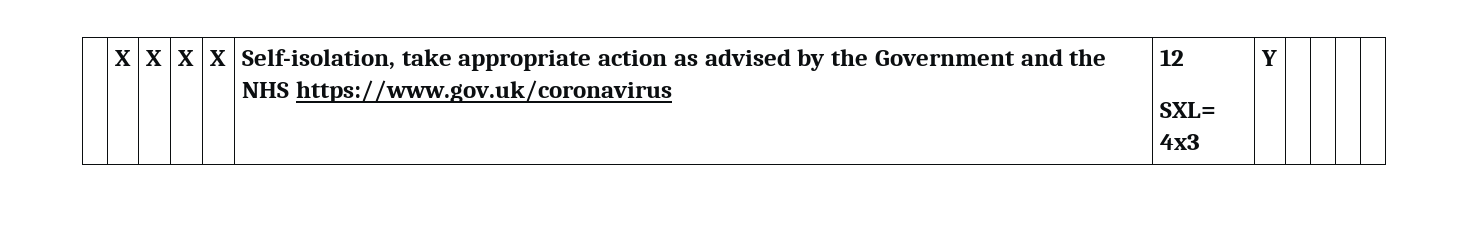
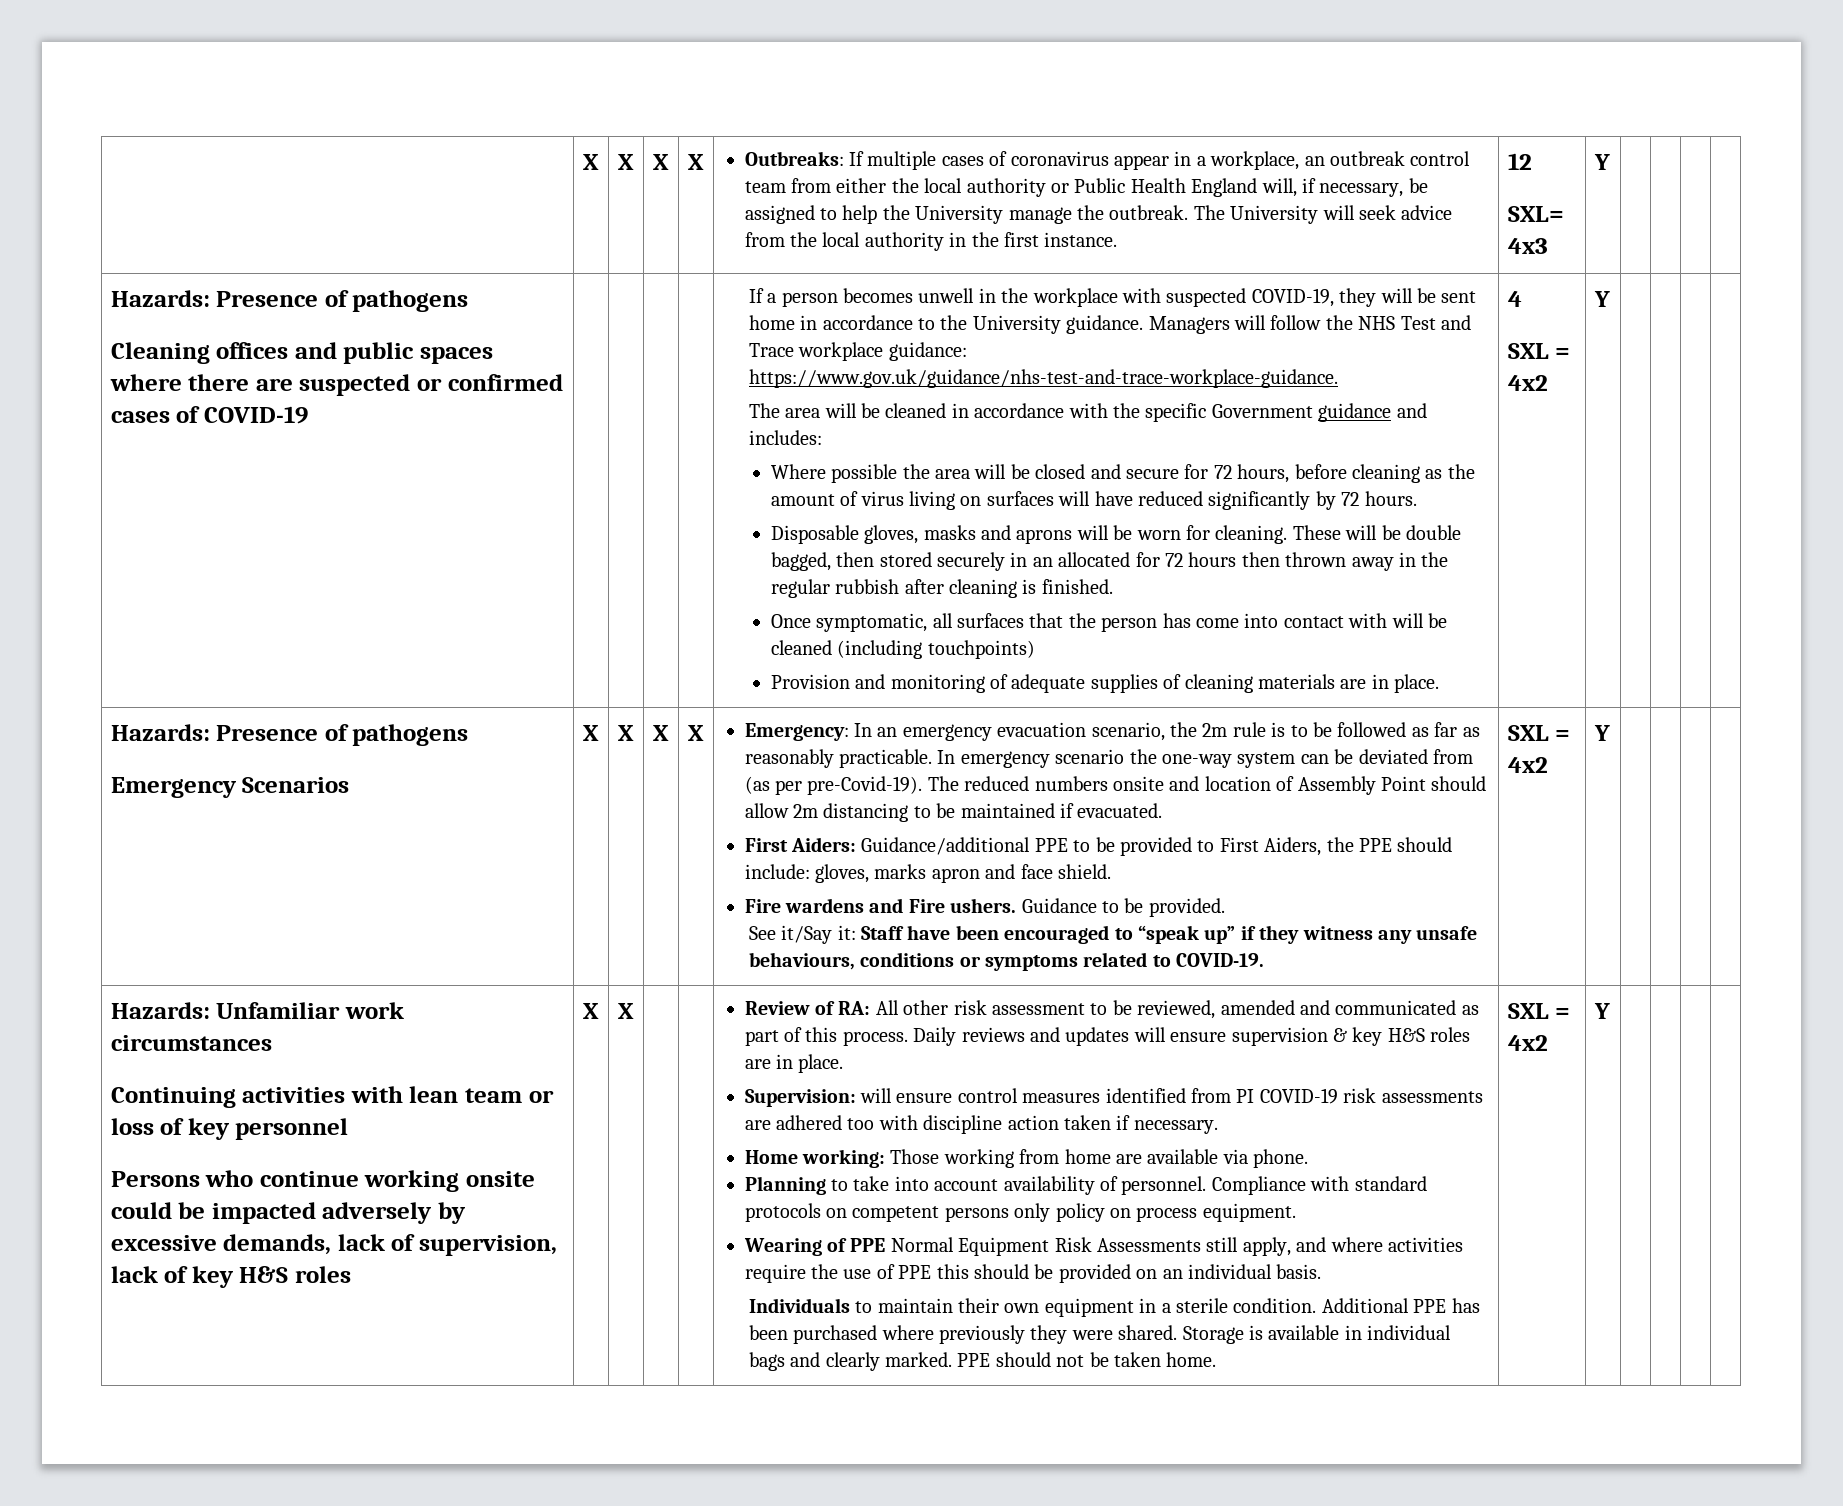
[114,50,131,66] [145,50,162,66] [177,50,194,66] [209,50,226,66] [241,49,1107,71] [241,80,672,103] [1159,49,1184,66] [1159,102,1216,118] [1159,134,1200,150] | X | X | X | X | Self-isolation, take appropriate action as advised by the Government and the NHS https://www.gov.uk/coronavirus | 12 // SXL= 4x3 -> [582,154,599,170] [617,154,634,170] [652,154,669,170] [687,154,704,170] [744,151,1471,170] [744,178,1428,197] [744,205,1453,224] [744,232,1118,251] [1507,153,1532,170] [1507,206,1564,222] [1507,238,1548,254] [1593,154,1610,170] [110,290,469,312] [110,342,493,364] [109,374,563,396] [110,406,308,424] [748,288,1477,307] [748,315,1472,334] [748,342,967,361] [748,369,1338,388] [748,403,1427,422] [748,430,822,445] [770,464,1475,483] [770,491,1417,510] [770,525,1462,544] [770,552,1449,571] [770,579,1113,598] [770,613,1448,632] [770,640,1035,659] [770,674,1440,693] [1507,291,1522,307] [1507,343,1571,359] [1507,375,1548,391] [1593,291,1610,307] [110,724,469,746] [110,777,350,798] [582,725,599,741] [617,725,634,741] [652,725,669,741] [687,725,704,741] [744,722,1480,741] [744,749,1473,768] [744,776,1487,795] [744,803,1163,822] [744,837,1453,856] [744,864,1111,883] [744,898,1225,917] [748,925,1478,944] [748,952,1265,971] [1507,725,1571,741] [1507,757,1548,773] [1593,725,1610,741] [110,1002,404,1019] [110,1035,272,1051] [110,1086,554,1108] [110,1118,349,1140] [110,1170,535,1192] [110,1202,466,1224] [110,1234,557,1256] [110,1266,351,1288] [582,1003,599,1019] [617,1003,634,1019] [744,1000,1479,1019] [744,1027,1471,1046] [744,1054,844,1073] [744,1088,1483,1107] [744,1115,1218,1134] [744,1149,1309,1168] [744,1176,1427,1195] [744,1203,1296,1222] [743,1237,1463,1256] [744,1264,1322,1283] [748,1298,1480,1317] [748,1325,1452,1344] [748,1352,1217,1371] [1507,1003,1571,1019] [1507,1035,1548,1051] | X | X | X | X | Outbreaks: If multiple cases of coronavirus appear in a workplace, an outbreak control team from either the local authority or Public Health England will, if necessary, be assigned to help the University manage the outbreak. The University will seek advice from the local authority in the first instance. | 12 // SXL= 4x3 | Y | | | | // Hazards: Presence of pathogens // Cleaning offices and public spaces where there are suspected or confirmed cases of COVID-19 | | | | | If a person becomes unwell in the workplace with suspected COVID-19, they will be sent home in accordance to the University guidance. Managers will follow the NHS Test and Trace workplace guidance: https://www.gov.uk/guidance/nhs-test-and-trace-workplace-guidance. // The area will be cleaned in accordance with the specific Government guidance and includes: // Where possible the area will be closed and secure for 72 hours, before cleaning as the amount of virus living on surfaces will have reduced significantly by 72 hours. // Disposable gloves, masks and aprons will be worn for cleaning. These will be double bagged, then stored securely in an allocated for 72 hours then thrown away in the regular rubbish after cleaning is finished. // Once symptomatic, all surfaces that the person has come into contact with will be cleaned (including touchpoints) // Provision and monitoring of adequate supplies of cleaning materials are in place. | 4 // SXL = 4x2 | Y | | | | // Hazards: Presence of pathogens // Emergency Scenarios | X | X | X | X | Emergency: In an emergency evacuation scenario, the 2m rule is to be followed as far as reasonably practicable. In emergency scenario the one-way system can be deviated from (as per pre-Covid-19). The reduced numbers onsite and location of Assembly Point should allow 2m distancing to be maintained if evacuated. // First Aiders: Guidance/additional PPE to be provided to First Aiders, the PPE should include: gloves, marks apron and face shield. // Fire wardens and Fire ushers. Guidance to be provided. // See it/Say it: Staff have been encouraged to “speak up” if they witness any unsafe behaviours, conditions or symptoms related to COVID-19. | SXL = 4x2 | Y | | | | // Hazards: Unfamiliar work circumstances // Continuing activities with lean team or loss of key personnel // Persons who continue working onsite could be impacted adversely by excessive demands, lack of supervision, lack of key H&S roles | X | X | | | Review of RA: All other risk assessment to be reviewed, amended and communicated as part of this process. Daily reviews and updates will ensure supervision & key H&S roles are in place. // Supervision: will ensure control measures identified from PI COVID-19 risk assessments are adhered too with discipline action taken if necessary. // Home working: Those working from home are available via phone. // Planning to take into account availability of personnel. Compliance with standard protocols on competent persons only policy on process equipment. // Wearing of PPE Normal Equipment Risk Assessments still apply, and where activities require the use of PPE this should be provided on an individual basis. // Individuals to maintain their own equipment in a sterile condition. Additional PPE has been purchased where previously they were shared. Storage is available in individual bags and clearly marked. PPE should not be taken home. | SXL = 4x2

